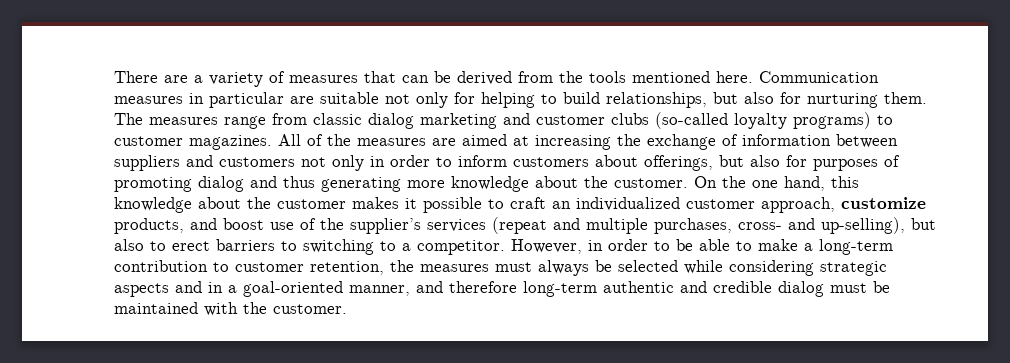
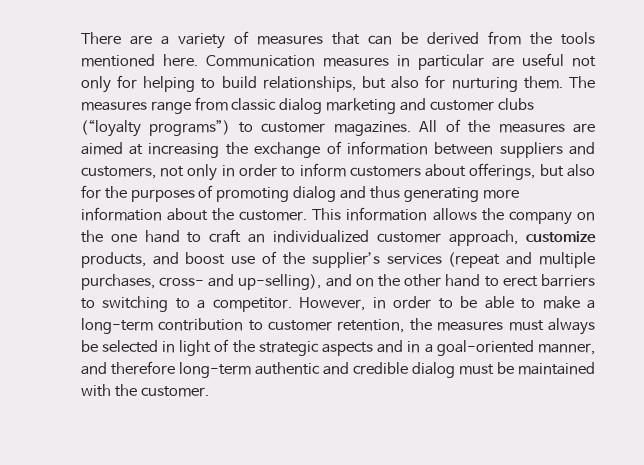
[319,92,379,104] suitable -> [521,53,564,66] useful
[654,112,871,129] (so-called loyalty programs) -> [80,119,231,137] (“loyalty programs”)
[218,157,295,167] customers -> [80,166,156,179] customers,
(807, 161) none -> [104,186,127,199] the
[450,176,529,192] knowledge -> [80,207,162,221] information
[693,176,859,191] [113,197,482,213] On the one hand, this knowledge about the customer makes it possible -> [312,207,595,225] [80,230,180,243] This information allows the company on the one hand
[910,218,936,230] [113,239,144,251] but also -> [325,274,481,287] and on the other hand
[683,260,814,276] while considering -> [162,339,255,356] in light of the

